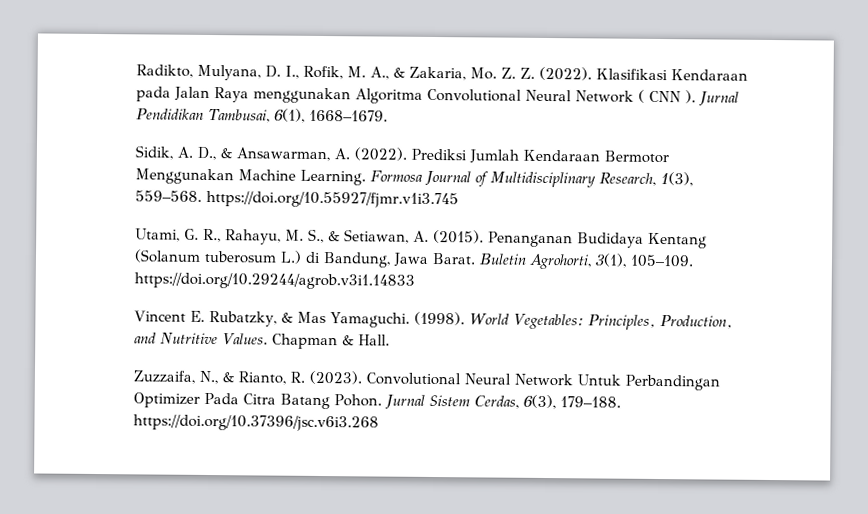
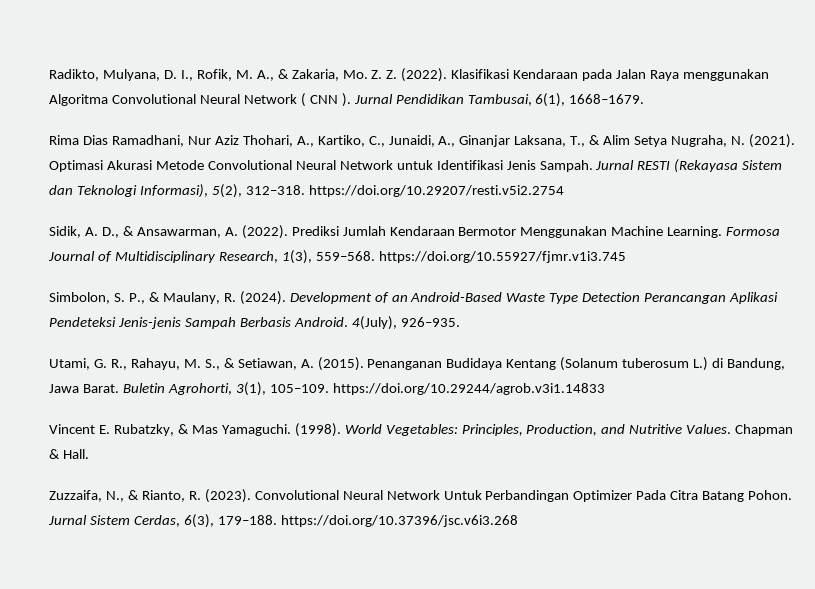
(389, 115) none -> [49,134,795,148] [49,159,783,173] [49,184,564,198] // Rima Dias Ramadhani, Nur Aziz Thohari, A., Kartiko, C., Junaidi, A., Ginanjar Laksana, T., & Alim Setya Nugraha, N. (2021). Optimasi Akurasi Metode Convolutional Neural Network untuk Identifikasi Jenis Sampah. Jurnal RESTI (Rekayasa Sistem dan Teknologi Informasi), 5(2), 312–318. https://doi.org/10.29207/resti.v5i2.2754
(460, 199) none -> [49,291,778,305] [49,316,460,330] // Simbolon, S. P., & Maulany, R. (2024). Development of an Android-Based Waste Type Detection Perancangan Aplikasi Pendeteksi Jenis-jenis Sampah Berbasis Android. 4(July), 926–935.

